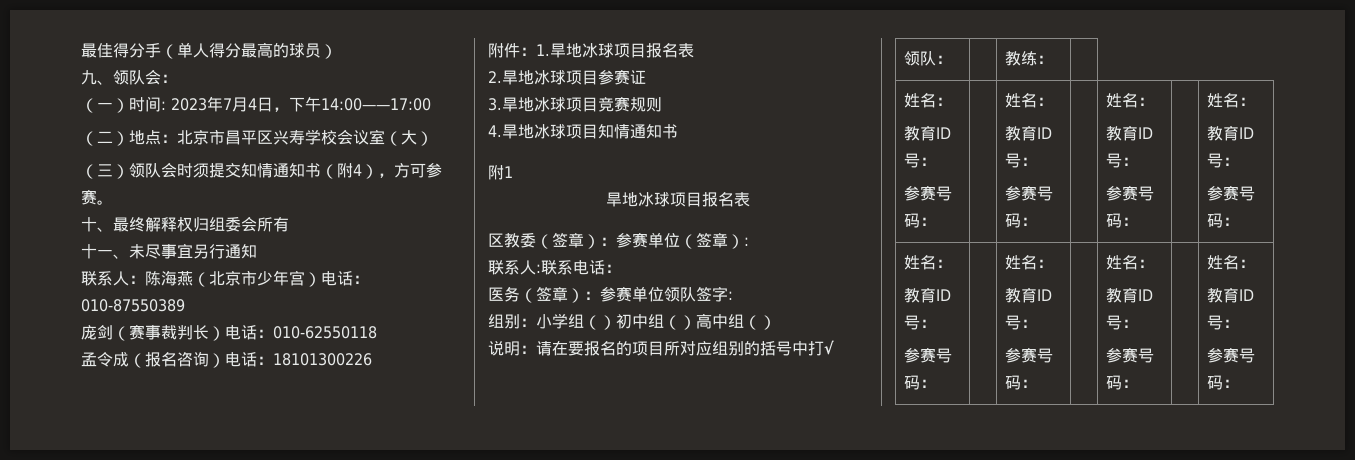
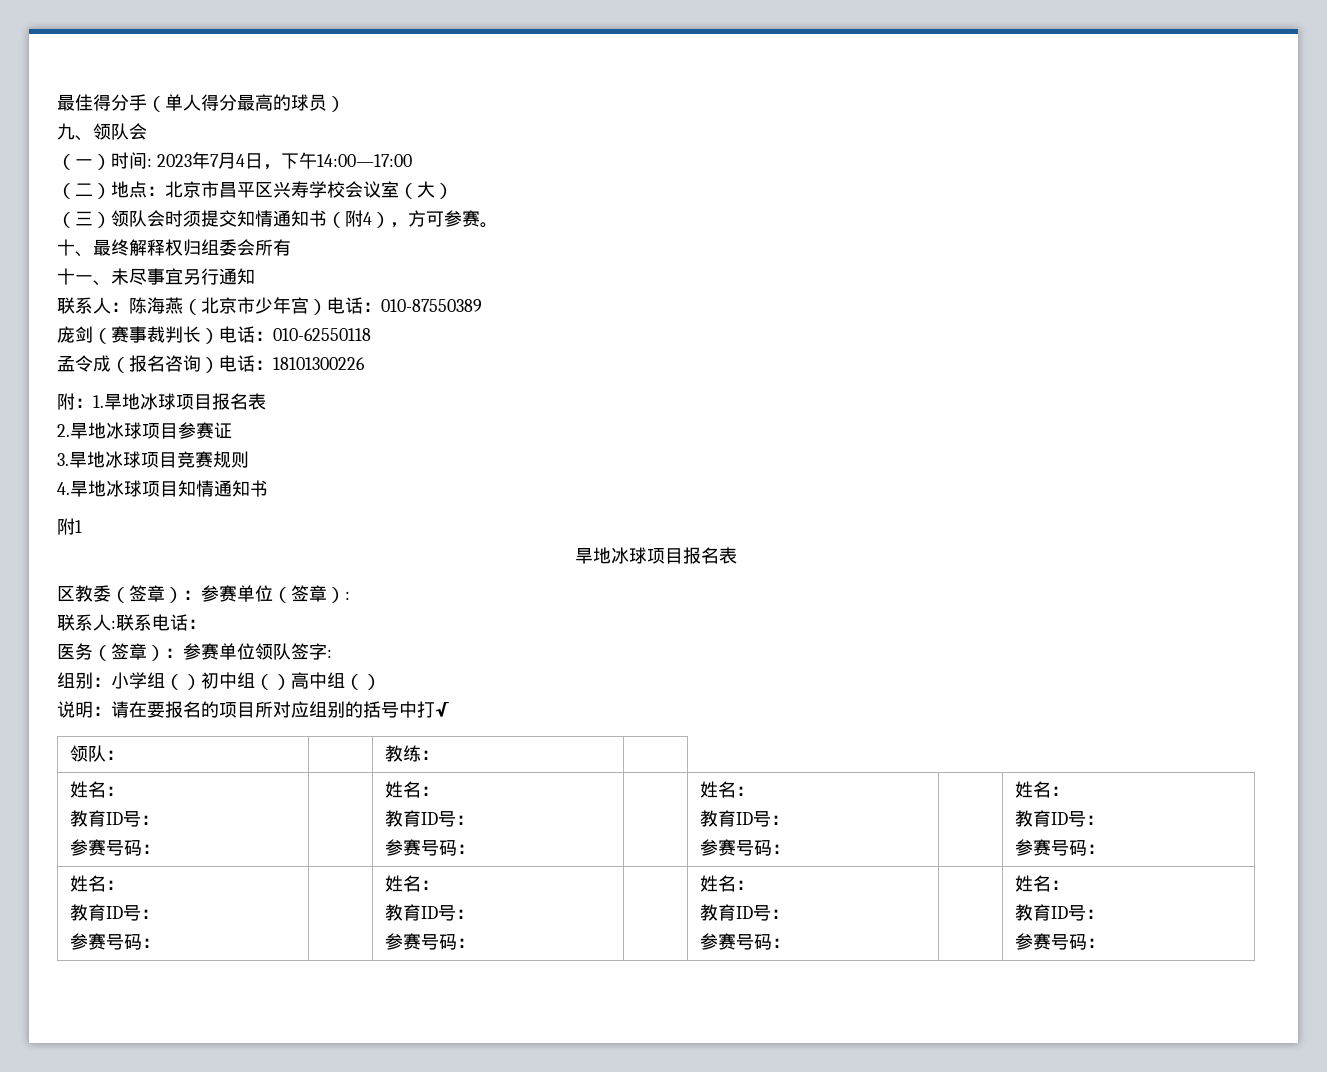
[161,74,177,83] ： -> (147, 131) none
[321,98,431,111] 14:00——17:00 -> [316,154,412,167] 14:00—17:00
[504,43,520,58] 件 -> (75, 401) none

